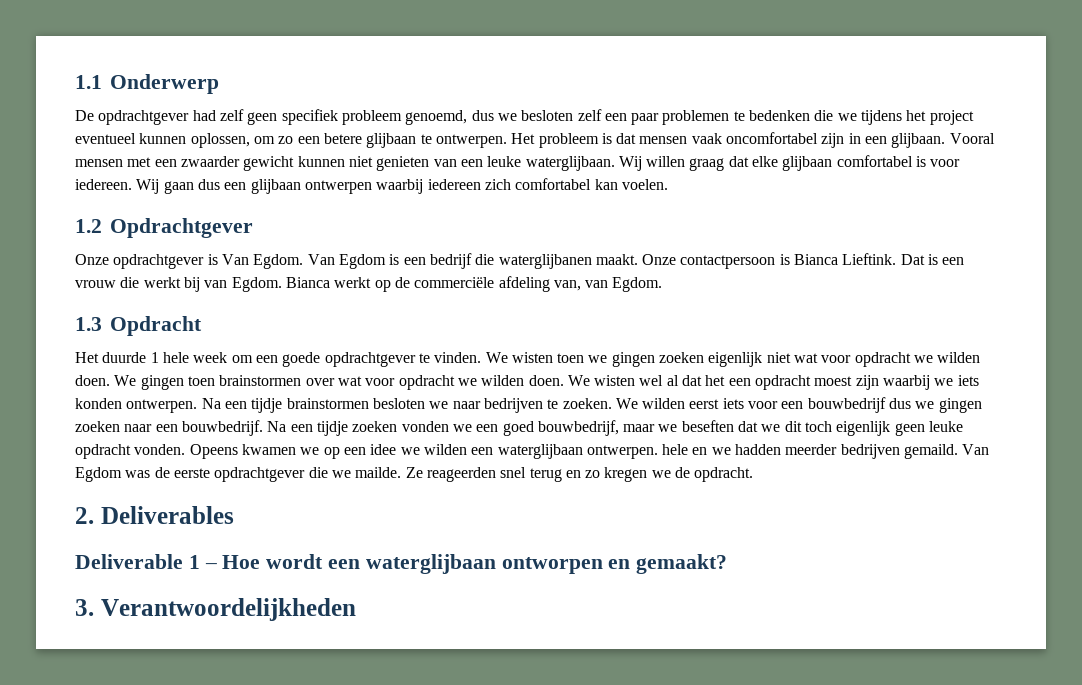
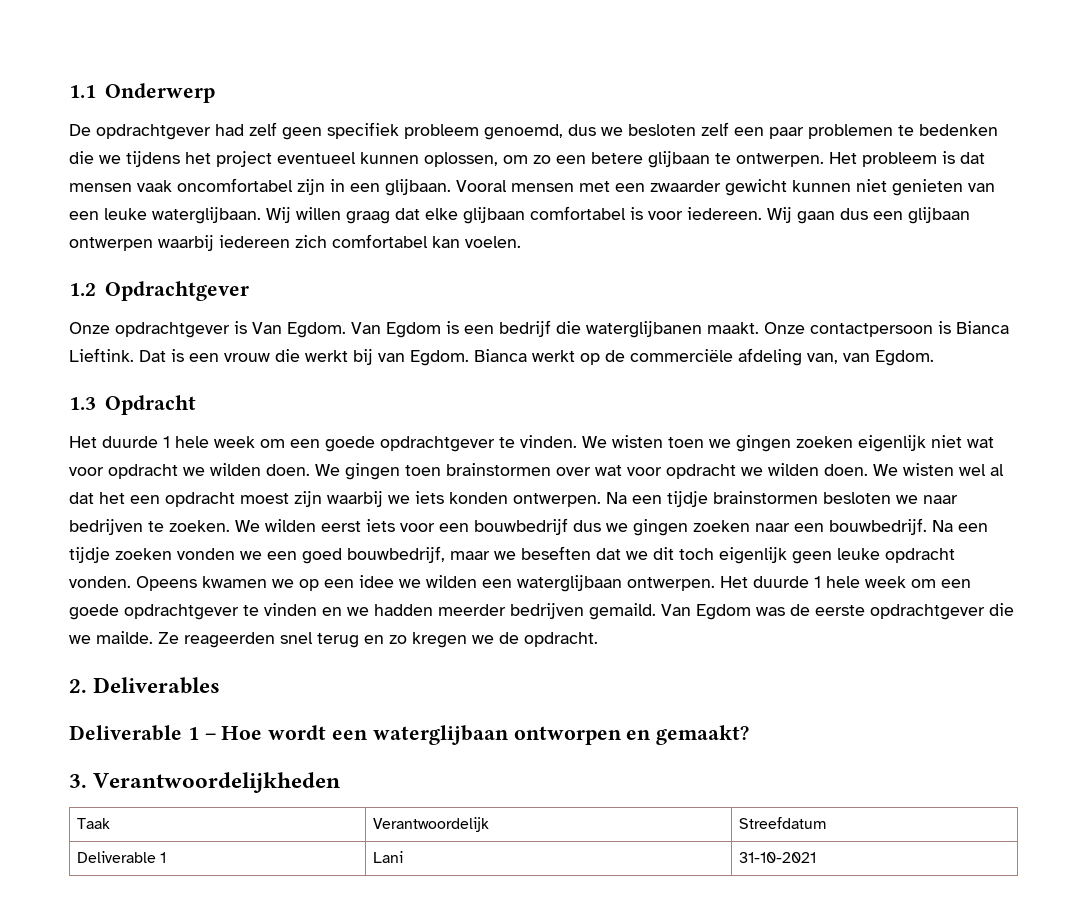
[662,444,689,455] hele -> [720,576,971,588] [69,603,317,620] Het duurde 1 hele week om een goede opdrachtgever te vinden
(356, 609) none -> [76,818,110,829] [372,817,489,832] [738,817,826,829] [76,851,166,863] [372,851,403,863] [738,852,816,863] // Taak | Verantwoordelijk | Streefdatum // Deliverable 1 | Lani | 31-10-2021

